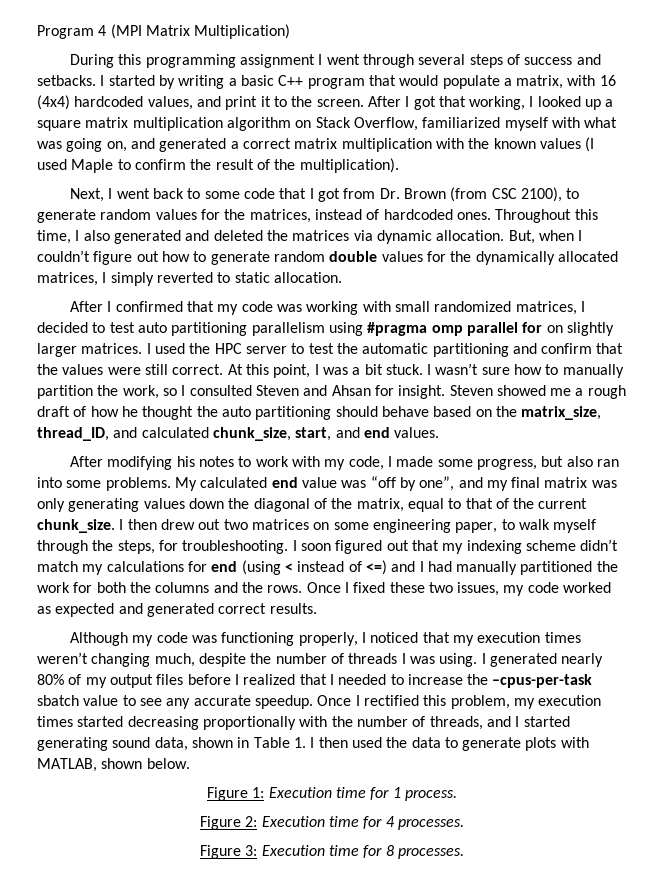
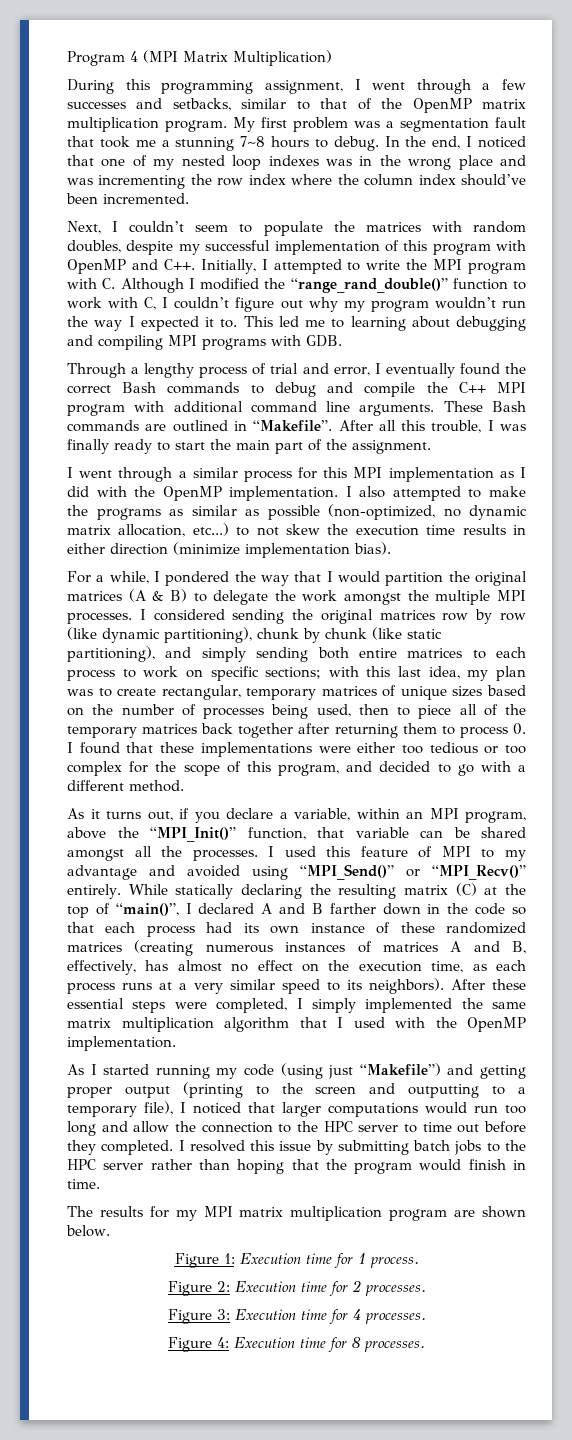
[240,54,601,68] [37,75,616,89] [37,95,614,110] [37,117,618,131] [37,137,595,152] [37,158,399,173] [70,187,580,202] [37,209,598,223] [37,230,583,244] [37,250,618,265] [37,272,342,286] [70,301,585,315] [37,322,614,336] [37,343,624,357] [37,363,624,378] [37,385,626,399] [37,406,602,420] [37,427,440,441] [70,456,619,470] [37,476,617,491] [37,498,588,512] [37,519,597,533] [37,539,619,554] [37,560,618,575] [37,582,612,596] [37,603,317,617] [70,632,581,646] [37,652,604,667] [37,674,593,688] [37,695,602,709] [37,716,570,730] [37,737,589,751] [37,758,97,772] assignment I went through several steps of success and setbacks. I started by writing a basic C++ program that would populate a matrix, with 16 (4x4) hardcoded values, and print it to the screen. After I got that working, I looked up a square matrix multiplication algorithm on Stack Overflow, familiarized myself with what was going on, and generated a correct matrix multiplication with the known values (I used Maple to confirm the result of the multiplication). // Next, I went back to some code that I got from Dr. Brown (from CSC 2100), to generate random values for the matrices, instead of hardcoded ones. Throughout this time, I also generated and deleted the matrices via dynamic allocation. But, when I couldn’t figure out how to generate random double values for the dynamically allocated matrices, I simply reverted to static allocation. // After I confirmed that my code was working with small randomized matrices, I decided to test auto partitioning parallelism using #pragma omp parallel for on slightly larger matrices. I used the HPC server to test the automatic partitioning and confirm that the values were still correct. At this point, I was a bit stuck. I wasn’t sure how to manually partition the work, so I consulted Steven and Ahsan for insight. Steven showed me a rough draft of how he thought the auto partitioning should behave based on the matrix_size, thread_ID, and calculated chunk_size, start, and end values. // After modifying his notes to work with my code, I made some progress, but also ran into some problems. My calculated end value was “off by one”, and my final matrix was only generating values down the diagonal of the matrix, equal to that of the current chunk_size. I then drew out two matrices on some engineering paper, to walk myself through the steps, for troubleshooting. I soon figured out that my indexing scheme didn’t match my calculations for end (using < instead of <=) and I had manually partitioned the work for both the columns and the rows. Once I fixed these two issues, my code worked as expected and generated correct results. // Although my code was functioning properly, I noticed that my execution times weren’t changing much, despite the number of threads I was using. I generated nearly 80% of my output files before I realized that I needed to increase the –cpus-per-task sbatch value to see any accurate speedup. Once I rectified this problem, my execution times started decreasing proportionally with the number of threads, and I started generating sound data, shown in Table 1. I then used the data to generate plots with MATLAB, -> [264,79,526,94] [67,98,527,113] [67,117,526,132] [67,136,527,151] [67,155,527,170] [67,174,527,189] [66,193,189,204] [67,221,526,236] [67,240,526,255] [67,259,526,274] [67,278,526,293] [67,297,526,312] [67,316,526,331] [67,335,342,350] [67,363,526,378] [67,382,526,397] [67,401,526,416] [67,420,527,433] [67,439,431,454] [67,467,526,482] [67,486,526,501] [67,504,527,520] [67,523,526,537] [67,542,391,558] [67,571,527,586] [67,589,526,605] [67,609,526,624] [67,627,442,643] [67,646,526,662] [67,666,526,681] [67,685,526,700] [67,704,526,719] [67,723,526,738] [67,742,526,757] [67,761,527,776] [67,780,184,792] [67,808,526,823] [67,827,526,842] [67,846,527,861] [67,864,526,880] [67,883,526,899] [67,903,527,918] [67,922,527,937] [67,940,526,956] [67,960,526,975] [67,978,526,994] [67,998,526,1013] [67,1017,526,1032] [67,1036,176,1051] [67,1063,526,1079] [67,1082,527,1098] [67,1101,526,1117] [67,1121,526,1136] [67,1140,526,1155] [67,1159,526,1174] [67,1179,100,1189] [67,1206,476,1221] assignment, I went through a few successes and setbacks, similar to that of the OpenMP matrix multiplication program. My first problem was a segmentation fault that took me a stunning 7~8 hours to debug. In the end, I noticed that one of my nested loop indexes was in the wrong place and was incrementing the row index where the column index should’ve been incremented. // Next, I couldn’t seem to populate the matrices with random doubles, despite my successful implementation of this program with OpenMP and C++. Initially, I attempted to write the MPI program with C. Although I modified the “range_rand_double()” function to work with C, I couldn’t figure out why my program wouldn’t run the way I expected it to. This led me to learning about debugging and compiling MPI programs with GDB. // Through a lengthy process of trial and error, I eventually found the correct Bash commands to debug and compile the C++ MPI program with additional command line arguments. These Bash commands are outlined in “Makefile”. After all this trouble, I was finally ready to start the main part of the assignment. // I went through a similar process for this MPI implementation as I did with the OpenMP implementation. I also attempted to make the programs as similar as possible (non-optimized, no dynamic matrix allocation, etc...) to not skew the execution time results in either direction (minimize implementation bias). // For a while, I pondered the way that I would partition the original matrices (A & B) to delegate the work amongst the multiple MPI processes. I considered sending the original matrices row by row (like dynamic partitioning), chunk by chunk (like static partitioning), and simply sending both entire matrices to each process to work on specific sections; with this last idea, my plan was to create rectangular, temporary matrices of unique sizes based on the number of processes being used, then to piece all of the temporary matrices back together after returning them to process 0. I found that these implementations were either too tedious or too complex for the scope of this program, and decided to go with a different method. // As it turns out, if you declare a variable, within an MPI program, above the “MPI_Init()” function, that variable can be shared amongst all the processes. I used this feature of MPI to my advantage and avoided using “MPI_Send()” or “MPI_Recv()” entirely. While statically declaring the resulting matrix (C) at the top of “main()”, I declared A and B farther down in the code so that each process had its own instance of these randomized matrices (creating numerous instances of matrices A and B, effectively, has almost no effect on the execution time, as each process runs at a very similar speed to its neighbors). After these essential steps were completed, I simply implemented the same matrix multiplication algorithm that I used with the OpenMP implementation. // As I started running my code (using just “Makefile”) and getting proper output (printing to the screen and outputting to a temporary file), I noticed that larger computations would run too long and allow the connection to the HPC server to time out before they completed. I resolved this issue by submitting batch jobs to the HPC server rather than hoping that the program would finish in time. // The results for my MPI matrix multiplication program are
[385,816,395,827] 4 -> [351,1280,361,1292] 2
(383, 851) none -> [352,1309,426,1324] [168,1337,347,1352] 4 processes. // Figure 4: Execution time for

